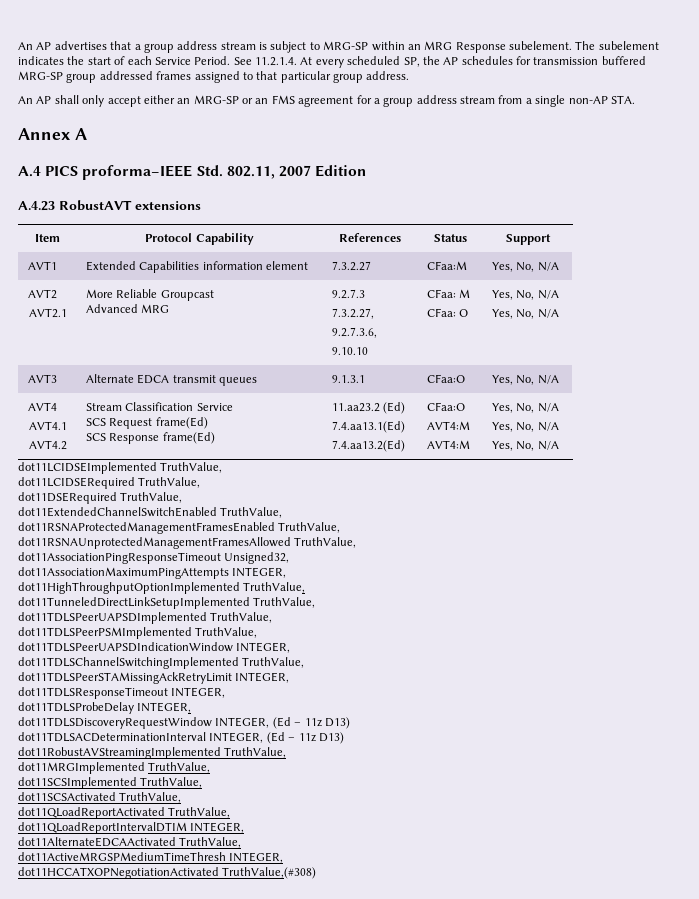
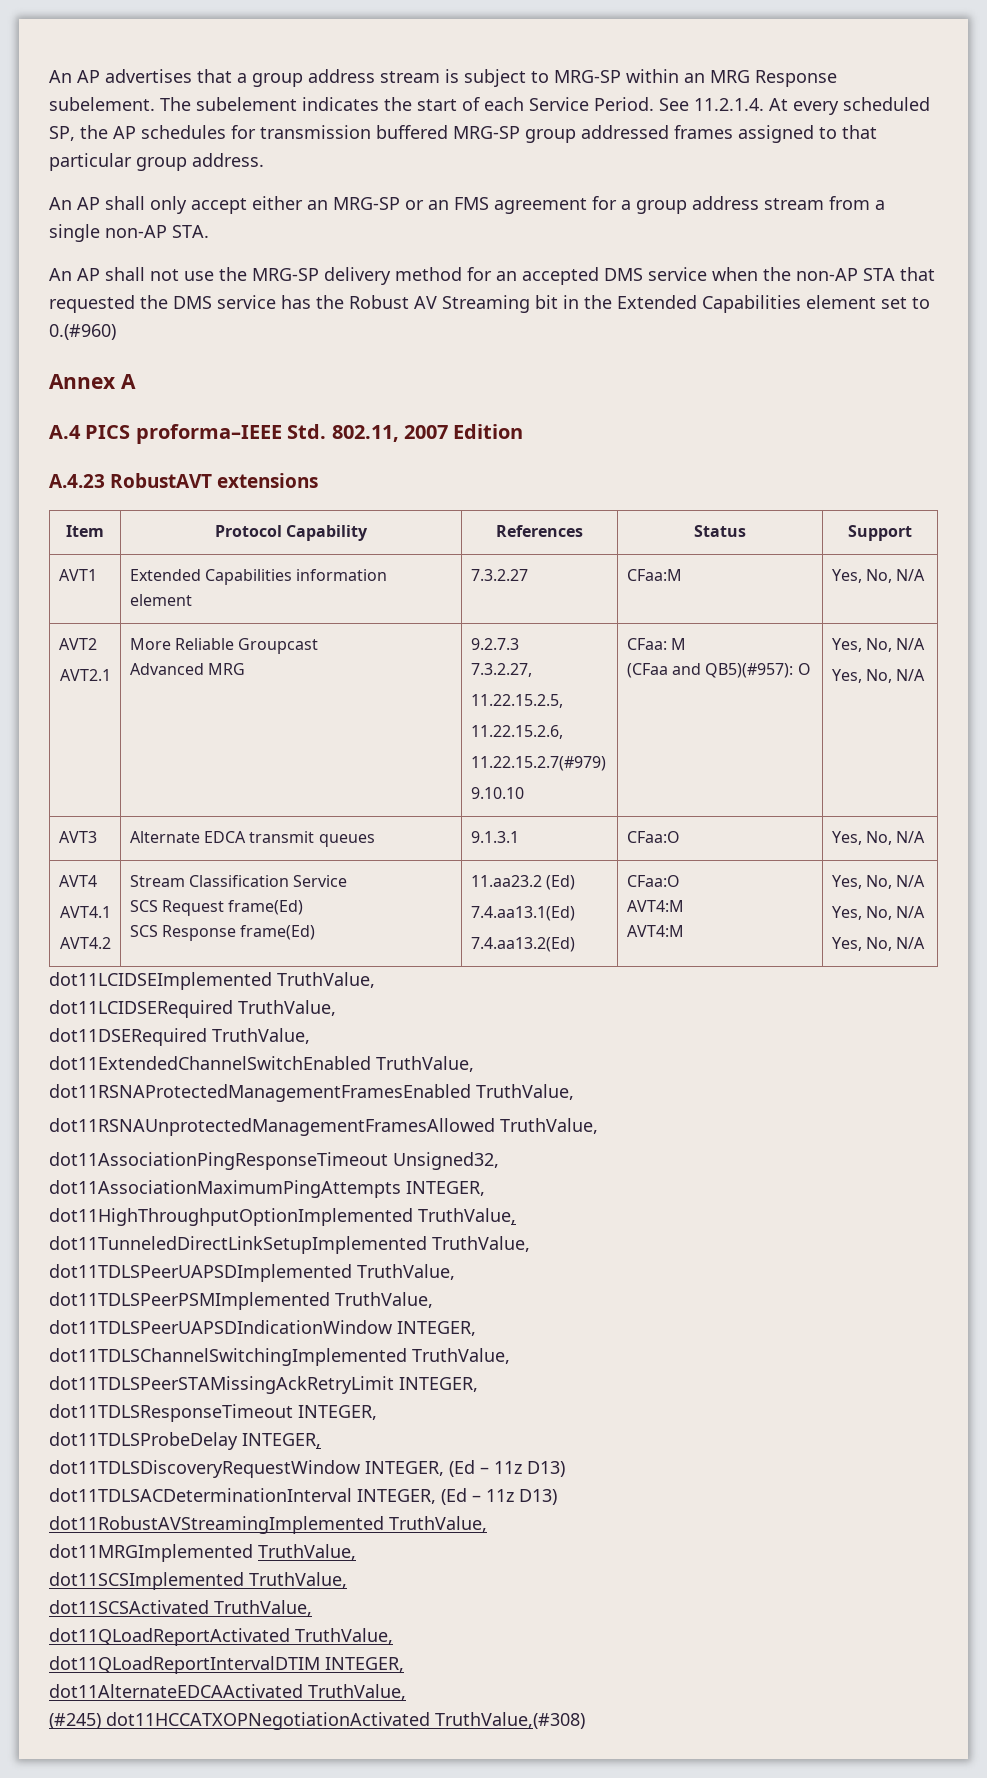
(635, 99) none -> [49,267,935,285] [49,295,930,313] [49,324,116,340] // An AP shall not use the MRG-SP delivery method for an accepted DMS service when the non-AP STA that requested the DMS service has the Robust AV Streaming bit in the Extended Capabilities element set to 0.(#960)
[331,327,377,338] 9.2.7.3.6, -> [470,694,563,708] [470,725,563,739] [470,756,606,771] 11.22.15.2.5, // 11.22.15.2.6, // 11.22.15.2.7(#979)
[426,308,456,317] CFaa: -> [626,663,794,678] (CFaa and QB5)(#957):
[18,852,284,863] dot11ActiveMRGSPMediumTimeThresh INTEGER, // -> [49,1713,101,1729] (#245)

